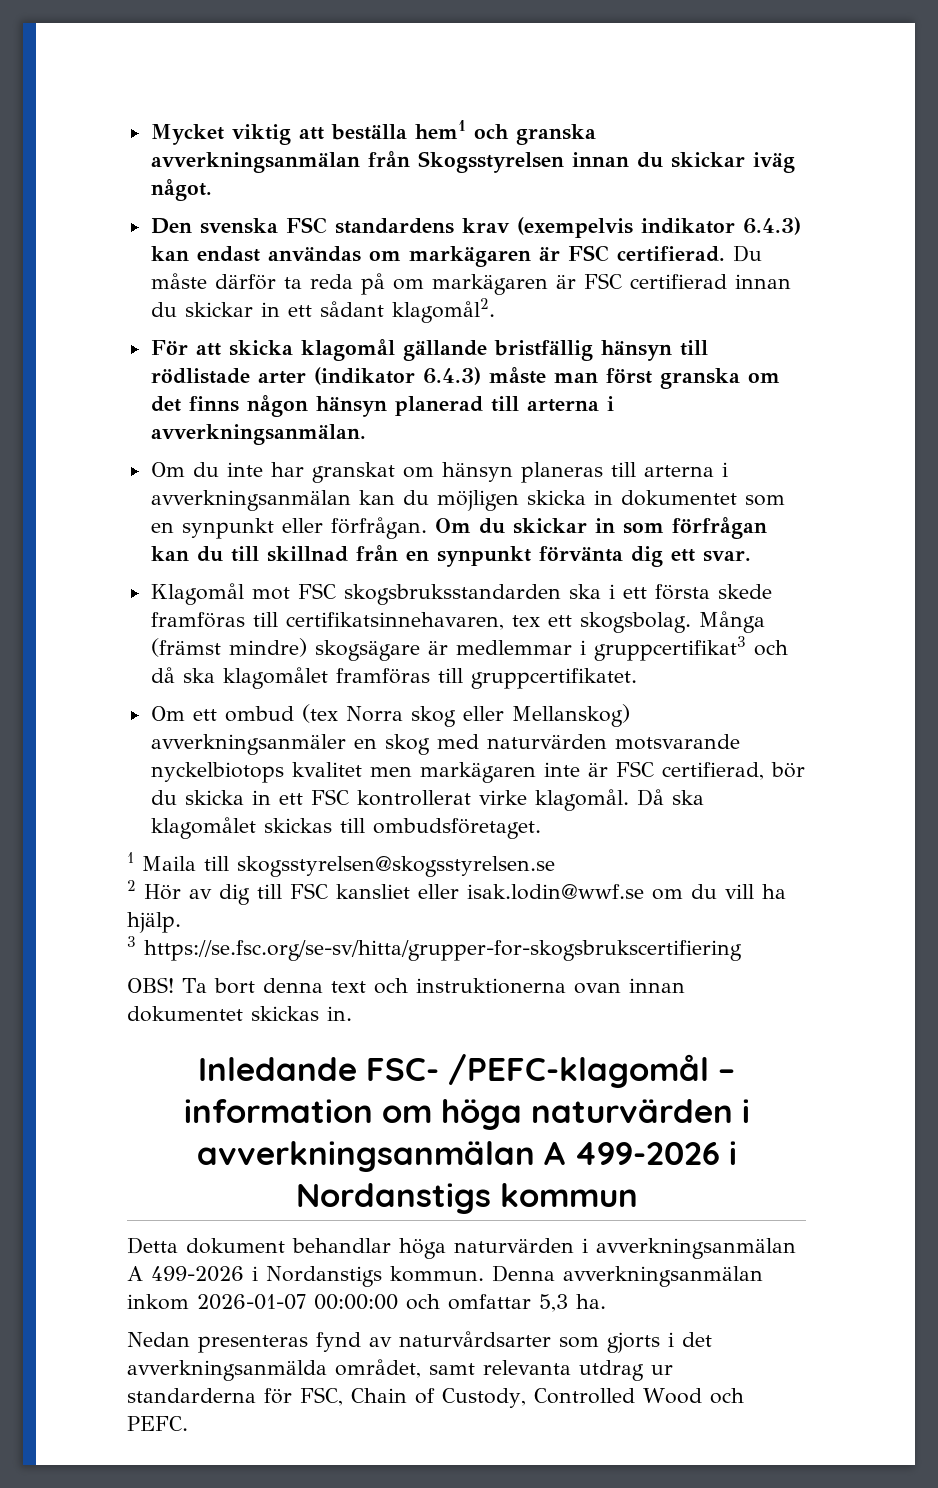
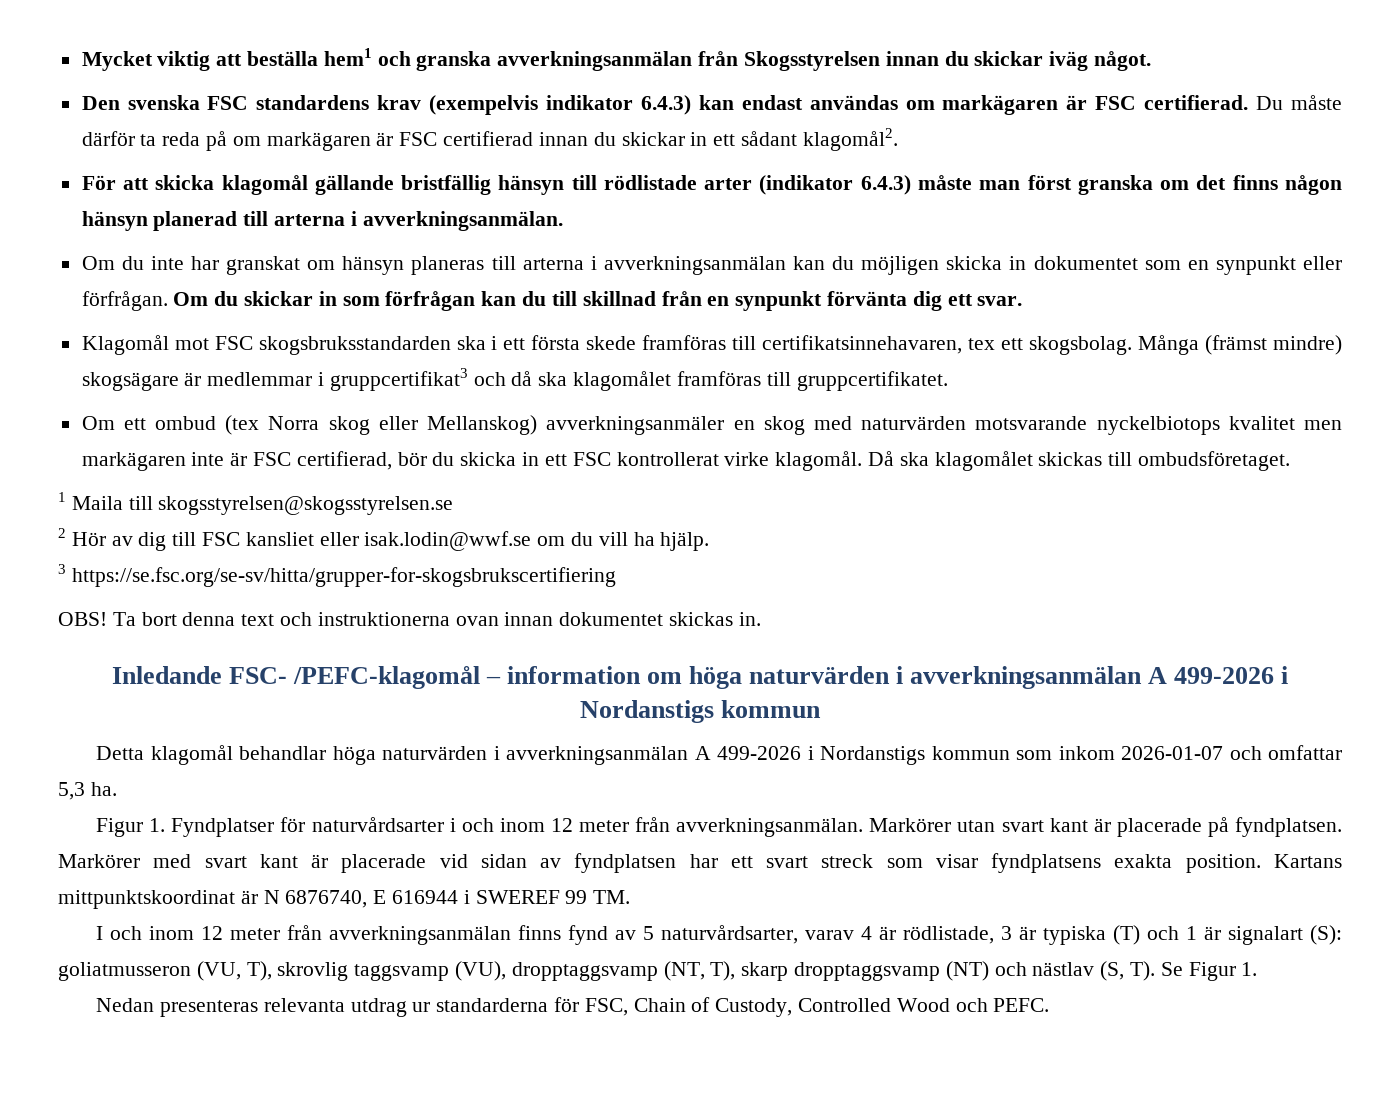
[186,1238,285,1254] dokument -> [150,745,233,765] klagomål
[390,1265,763,1287] kommun. Denna avverkningsanmälan -> [931,746,1053,760] kommun som
[314,1294,398,1310] 00:00:00 -> (1224, 753) none
[127,1331,712,1353] [127,1359,475,1381] Nedan presenteras fynd av naturvårdsarter som gjorts i det avverkningsanmälda området, samt -> [96,817,1342,837] [58,853,1343,873] [58,890,631,909] [96,925,1343,945] [58,961,1258,981] [96,998,258,1017] Figur 1. Fyndplatser för naturvårdsarter i och inom 12 meter från avverkningsanmälan. Markörer utan svart kant är placerade på fyndplatsen. Markörer med svart kant är placerade vid sidan av fyndplatsen har ett svart streck som visar fyndplatsens exakta position. Kartans mittpunktskoordinat är N 6876740, E 616944 i SWEREF 99 TM. // I och inom 12 meter från avverkningsanmälan finns fynd av 5 naturvårdsarter, varav 4 är rödlistade, 3 är typiska (T) och 1 är signalart (S): goliatmusseron (VU, T), skrovlig taggsvamp (VU), dropptaggsvamp (NT, T), skarp dropptaggsvamp (NT) och nästlav (S, T). Se Figur 1. // Nedan presenteras

